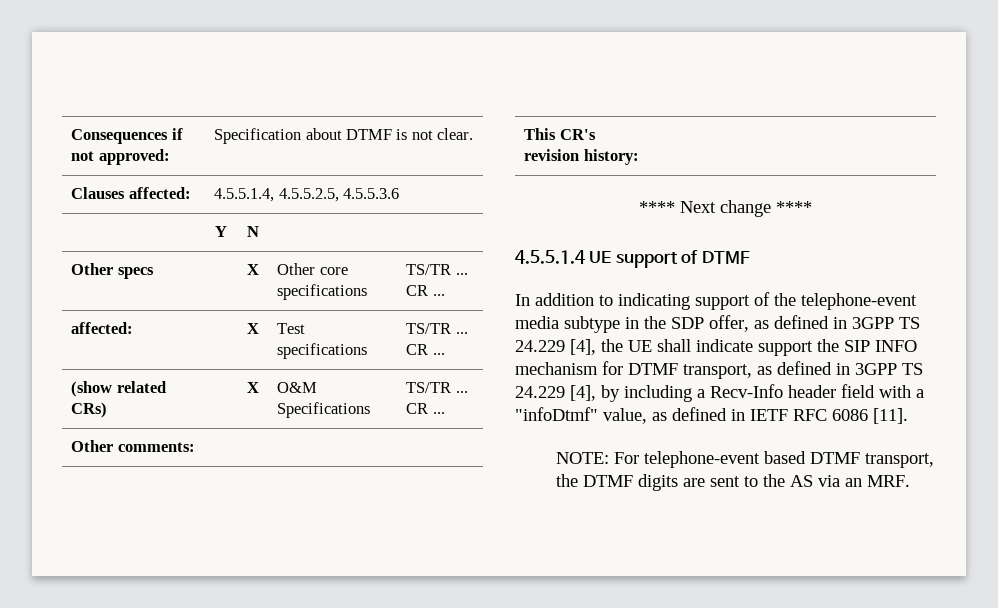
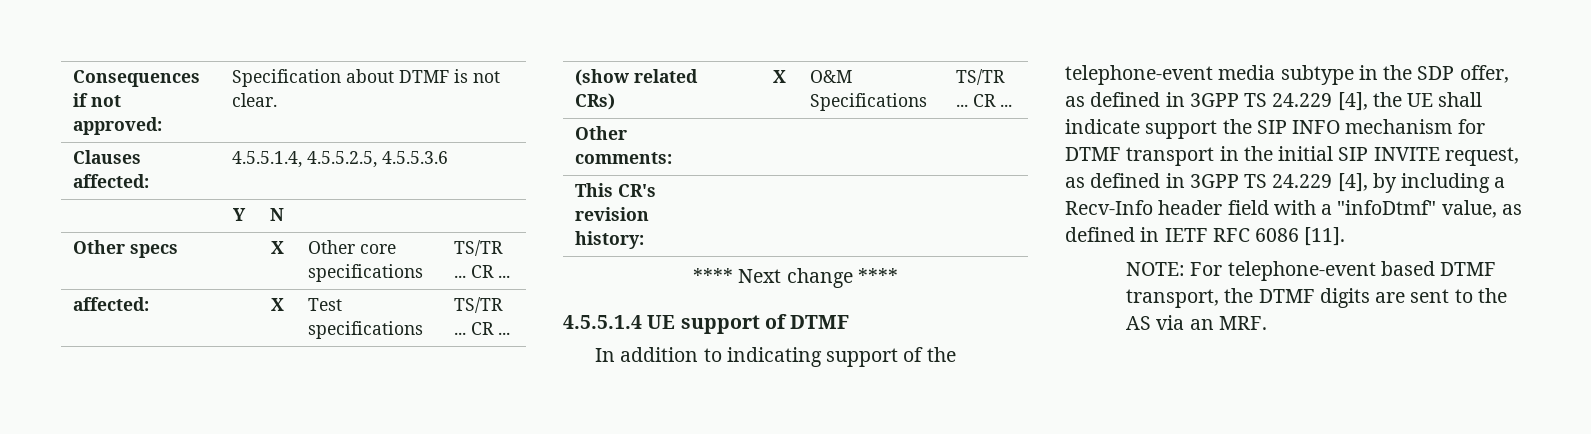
[683,364,752,379] transport, -> [1126,146,1519,166] transport in the initial SIP INVITE request,

